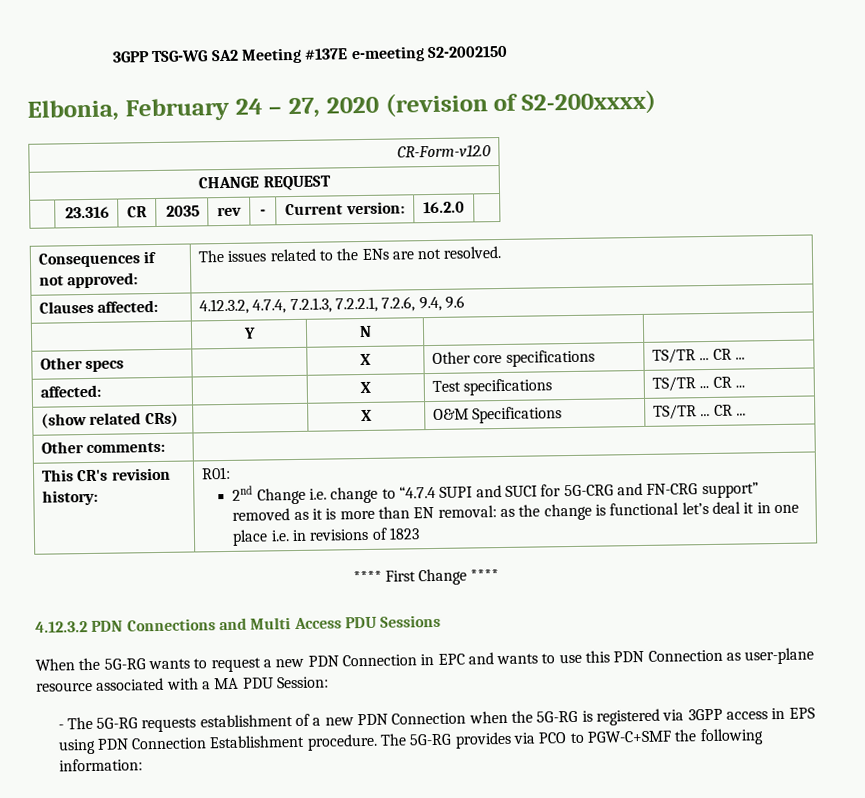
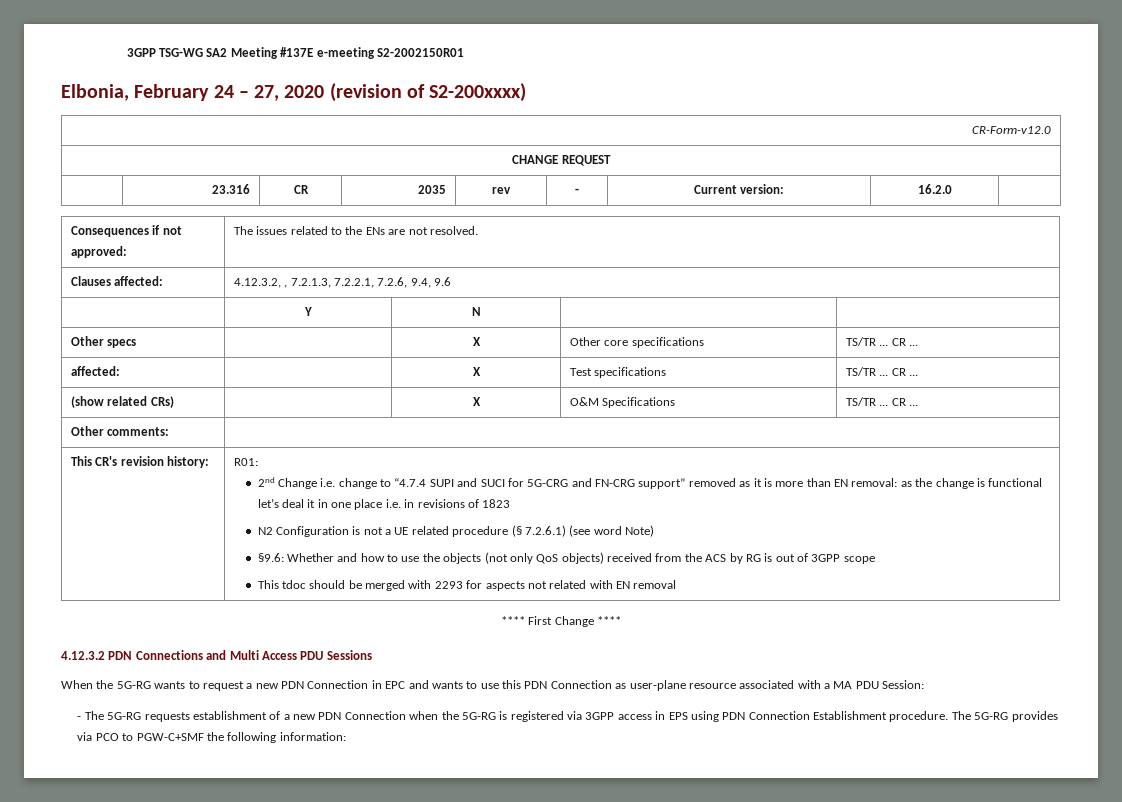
[426,45,508,59] S2-2002150 -> [376,48,464,57] S2-2002150R01
[252,299,287,314] 4.7.4, -> [284,285,288,288] ,
(421, 533) none -> [257,525,655,537] [257,552,875,564] [257,580,677,591] // N2 Configuration is not a UE related procedure (§ 7.2.6.1) (see word Note) // §9.6: Whether and how to use the objects (not only QoS objects) received from the ACS by RG is out of 3GPP scope // This tdoc should be merged with 2293 for aspects not related with EN removal

